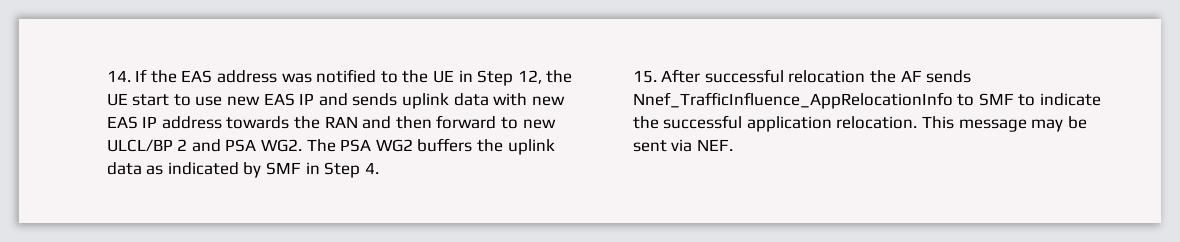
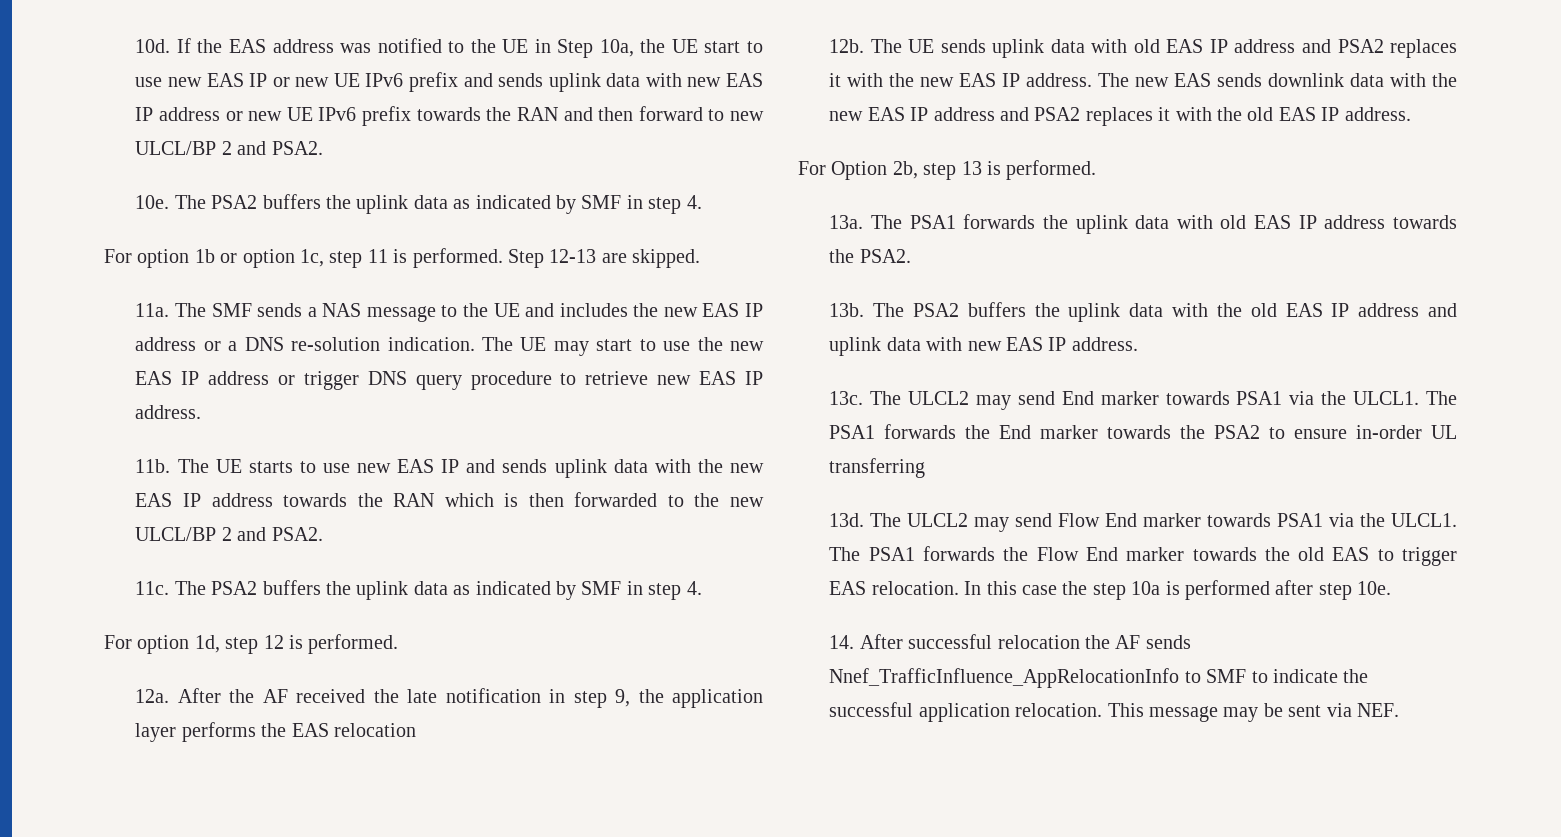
[106,70,131,82] 14. -> [135,39,171,53] 10d.
[517,70,542,84] 12, -> [599,39,634,57] 10a,
(315, 99) none -> [272,72,458,92] or new UE IPv6 prefix
(222, 122) none -> [225,106,412,126] or new UE IPv6 prefix
[225,138,555,155] [106,162,379,178] [632,70,657,83] PSA WG2. The PSA WG2 buffers the uplink data as indicated by SMF in Step 4. // 15. -> [271,141,323,155] [135,194,702,214] [104,248,701,268] [135,303,763,322] [135,337,765,356] [135,371,763,390] [135,405,202,419] [135,459,764,478] [135,492,764,507] [135,527,323,541] [135,580,702,600] [104,634,399,654] [135,688,763,708] [135,722,417,742] [829,39,1457,58] [829,73,1457,87] [829,107,1411,126] [798,160,1097,180] [829,214,1457,234] [829,249,911,263] [829,302,1457,322] [829,337,1138,356] [829,391,1457,410] [829,424,1457,439] [829,458,926,478] [829,513,1457,532] [829,546,1457,566] [829,580,1392,600] [829,635,855,649] PSA2. // 10e. The PSA2 buffers the uplink data as indicated by SMF in step 4. // For option 1b or option 1c, step 11 is performed. Step 12-13 are skipped. // 11a. The SMF sends a NAS message to the UE and includes the new EAS IP address or a DNS re-solution indication. The UE may start to use the new EAS IP address or trigger DNS query procedure to retrieve new EAS IP address. // 11b. The UE starts to use new EAS IP and sends uplink data with the new EAS IP address towards the RAN which is then forwarded to the new ULCL/BP 2 and PSA2. // 11c. The PSA2 buffers the uplink data as indicated by SMF in step 4. // For option 1d, step 12 is performed. // 12a. After the AF received the late notification in step 9, the application layer performs the EAS relocation // 12b. The UE sends uplink data with old EAS IP address and PSA2 replaces it with the new EAS IP address. The new EAS sends downlink data with the new EAS IP address and PSA2 replaces it with the old EAS IP address. // For Option 2b, step 13 is performed. // 13a. The PSA1 forwards the uplink data with old EAS IP address towards the PSA2. // 13b. The PSA2 buffers the uplink data with the old EAS IP address and uplink data with new EAS IP address. // 13c. The ULCL2 may send End marker towards PSA1 via the ULCL1. The PSA1 forwards the End marker towards the PSA2 to ensure in-order UL transferring // 13d. The ULCL2 may send Flow End marker towards PSA1 via the ULCL1. The PSA1 forwards the Flow End marker towards the old EAS to trigger EAS relocation. In this case the step 10a is performed after step 10e. // 14.

